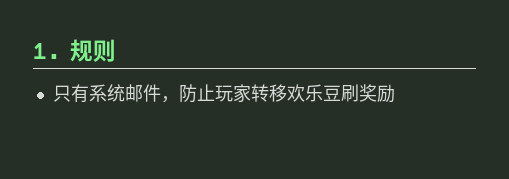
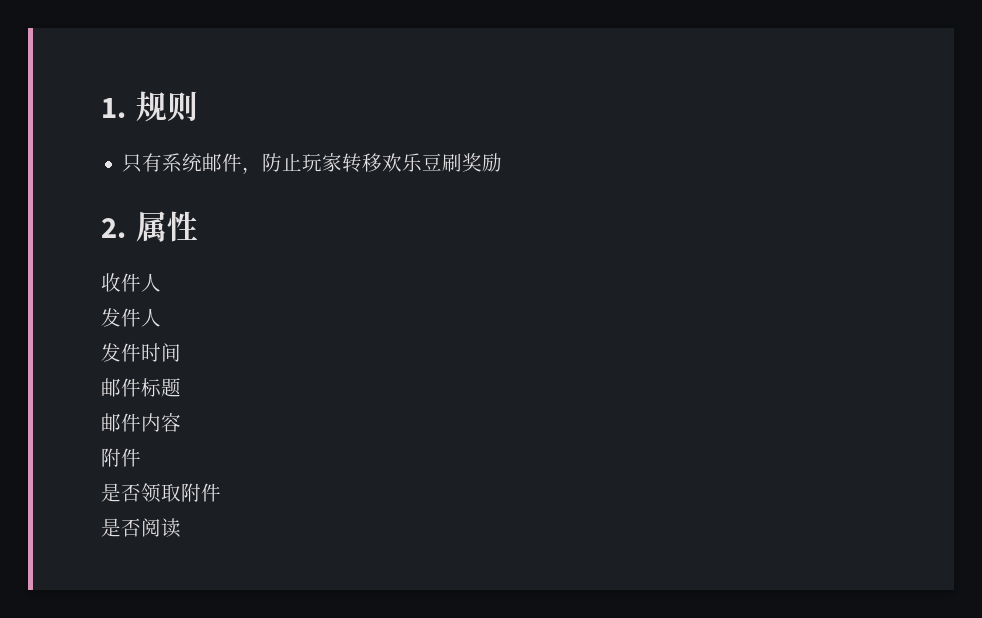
(395, 93) none -> [101,211,198,242] [101,273,161,292] [101,308,161,327] [101,343,181,362] [101,378,181,397] [101,413,181,432] [101,448,141,467] [101,483,221,503] [101,518,181,538] // 2.属性 // 收件人 // 发件人 // 发件时间 // 邮件标题 // 邮件内容 // 附件 // 是否领取附件 // 是否阅读

